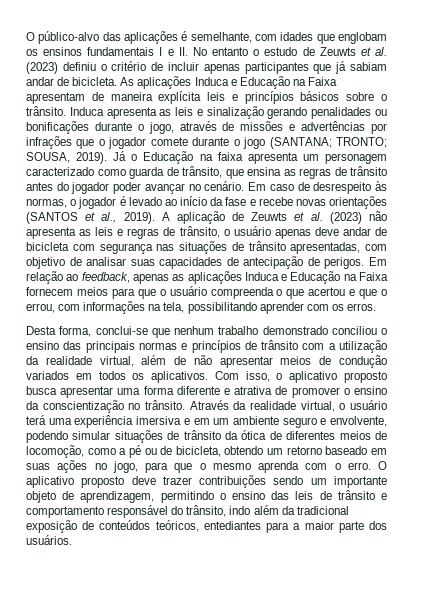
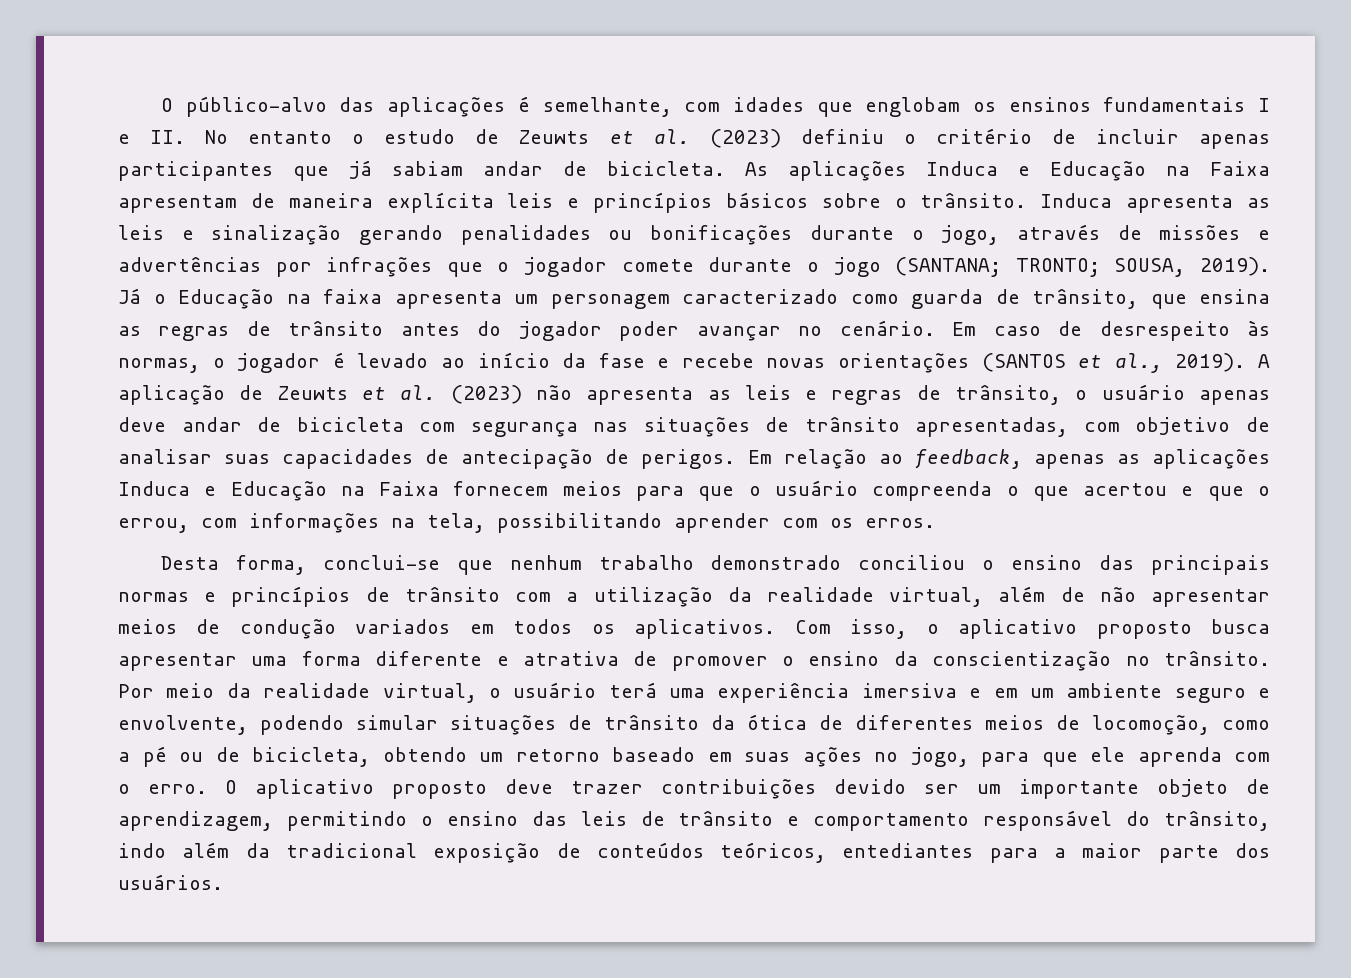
[189,400,229,410] Através -> [118,683,215,698] Por meio
[199,463,251,470] o mesmo -> [1090,747,1125,762] ele
[273,476,304,485] sendo -> [834,779,959,794] devido ser

